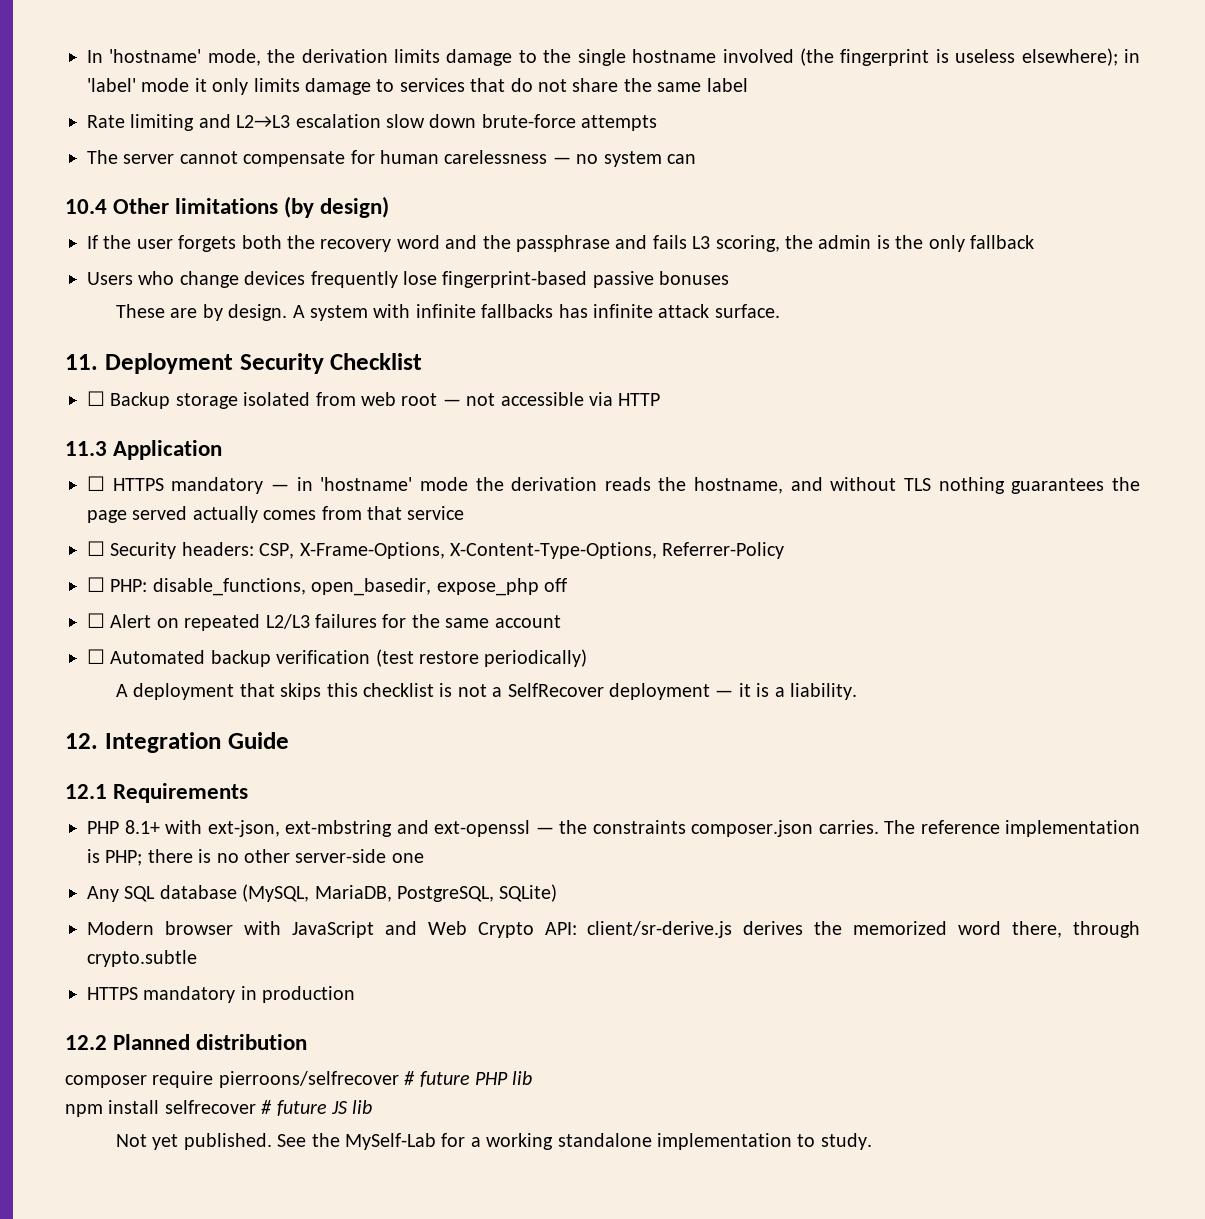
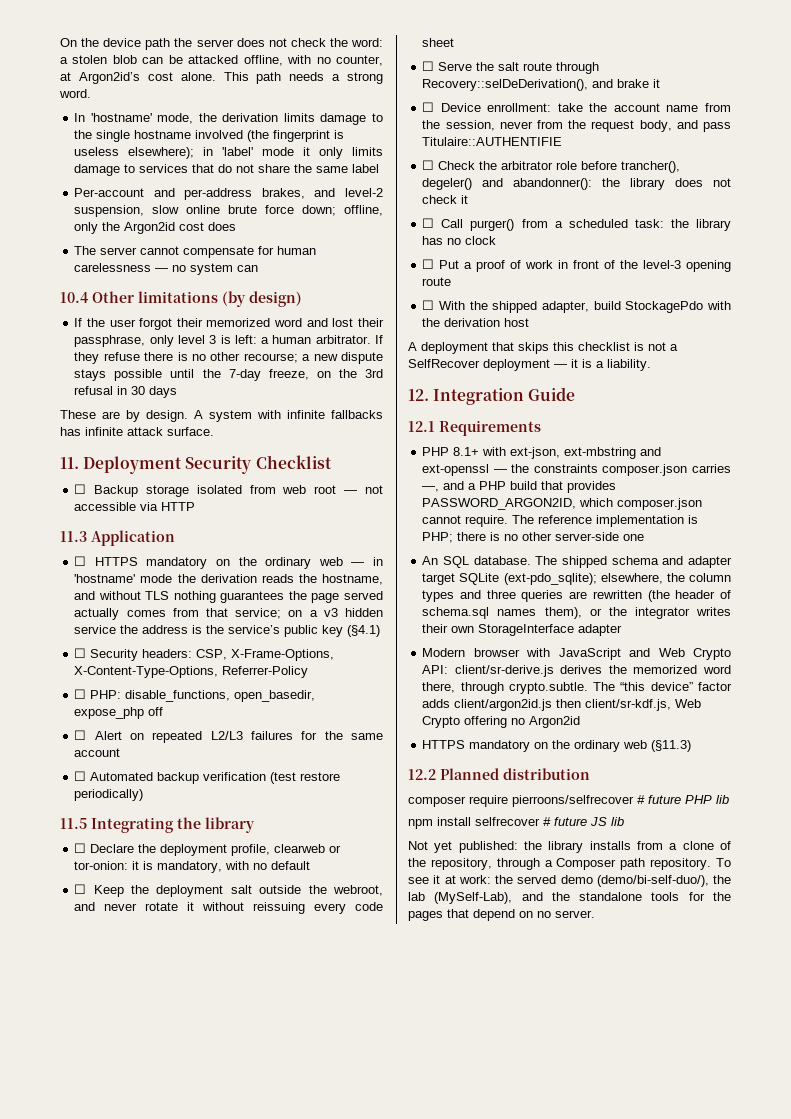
(87, 56) none -> [60,38,383,50] [60,55,384,66] [60,72,383,84] [59,89,91,98] On the device path the server does not check the word: a stolen blob can be attacked offline, with no counter, at Argon2id’s cost alone. This path needs a strong word. //
[87,114,658,131] Rate limiting and L2→L3 escalation slow down brute-force attempts -> [74,188,383,200] [74,205,383,217] [74,222,237,234] Per-account and per-address brakes, and level-2 suspension, slow online brute force down; offline, only the Argon2id cost does
[178,235,1034,252] [87,271,730,288] forgets both the recovery word and the passphrase and fails L3 scoring, the admin is the only fallback // Users who change devices frequently lose fingerprint-based passive bonuses -> [139,318,384,330] [74,335,384,347] [74,352,383,364] [74,369,383,381] [74,386,178,398] forgot their memorized word and lost their passphrase, only level 3 is left: a human arbitrator. If they refuse there is no other recourse; a new dispute stays possible until the 7-day freeze, on the 3rd refusal in 30 days
(264, 485) none -> [216,557,343,569] on the ordinary web
[407,506,465,520] service -> [235,608,383,619] [74,625,381,637] service; on a v3 hidden service the address is the service’s public key (§4.1)
(588, 658) none -> [60,817,255,833] [74,843,342,856] [74,861,311,873] [74,884,383,897] [74,902,383,914] [422,38,455,47] [422,61,600,74] [422,79,661,91] [422,102,731,112] [422,120,731,132] [422,137,563,146] [422,160,681,173] [422,178,731,190] [422,195,469,204] [422,218,731,231] [422,236,497,245] [422,259,731,272] [422,277,452,286] [422,300,731,313] [422,318,530,327] // 11.5 Integrating the library // ☐ Declare the deployment profile, clearweb or tor-onion: it is mandatory, with no default // ☐ Keep the deployment salt outside the webroot, and never rotate it without reissuing every code sheet // ☐ Serve the salt route through Recovery::selDeDerivation(), and brake it // ☐ Device enrollment: take the account name from the session, never from the request body, and pass Titulaire::AUTHENTIFIE // ☐ Check the arbitrator role before trancher(), degeler() and abandonner(): the library does not check it // ☐ Call purger() from a scheduled task: the library has no clock // ☐ Put a proof of work in front of the level-3 opening route // ☐ With the shipped adapter, build StockagePdo with the derivation host
[818,820,879,834] carries. -> [692,464,731,473] [422,481,617,493] [422,498,703,510] [422,515,509,527] carries —, and a PHP build that provides PASSWORD_ARGON2ID, which composer.json cannot require.
[87,884,558,902] Any SQL database (MySQL, MariaDB, PostgreSQL, SQLite) -> [422,556,732,568] [422,573,731,585] [422,590,731,602] [422,607,731,619] [422,624,623,636] An SQL database. The shipped schema and adapter target SQLite (ext-pdo_sqlite); elsewhere, the column types and three queries are rewritten (the header of schema.sql names them), or the integrator writes their own StorageInterface adapter
[87,950,197,967] [87,986,356,1003] crypto.subtle // HTTPS mandatory in production -> [508,682,732,694] [422,699,702,711] [422,716,581,728] [422,740,692,752] crypto.subtle. The “this device” factor adds client/argon2id.js then client/sr-kdf.js, Web Crypto offering no Argon2id // HTTPS mandatory on the ordinary web (§11.3)
[183,1133,872,1150] published. See the MySelf-Lab for a working standalone implementation to study. -> [458,841,731,853] [408,858,731,870] [408,875,731,887] [408,892,731,904] [408,909,595,921] published: the library installs from a clone of the repository, through a Composer path repository. To see it at work: the served demo (demo/bi-self-duo/), the lab (MySelf-Lab), and the standalone tools for the pages that depend on no server.

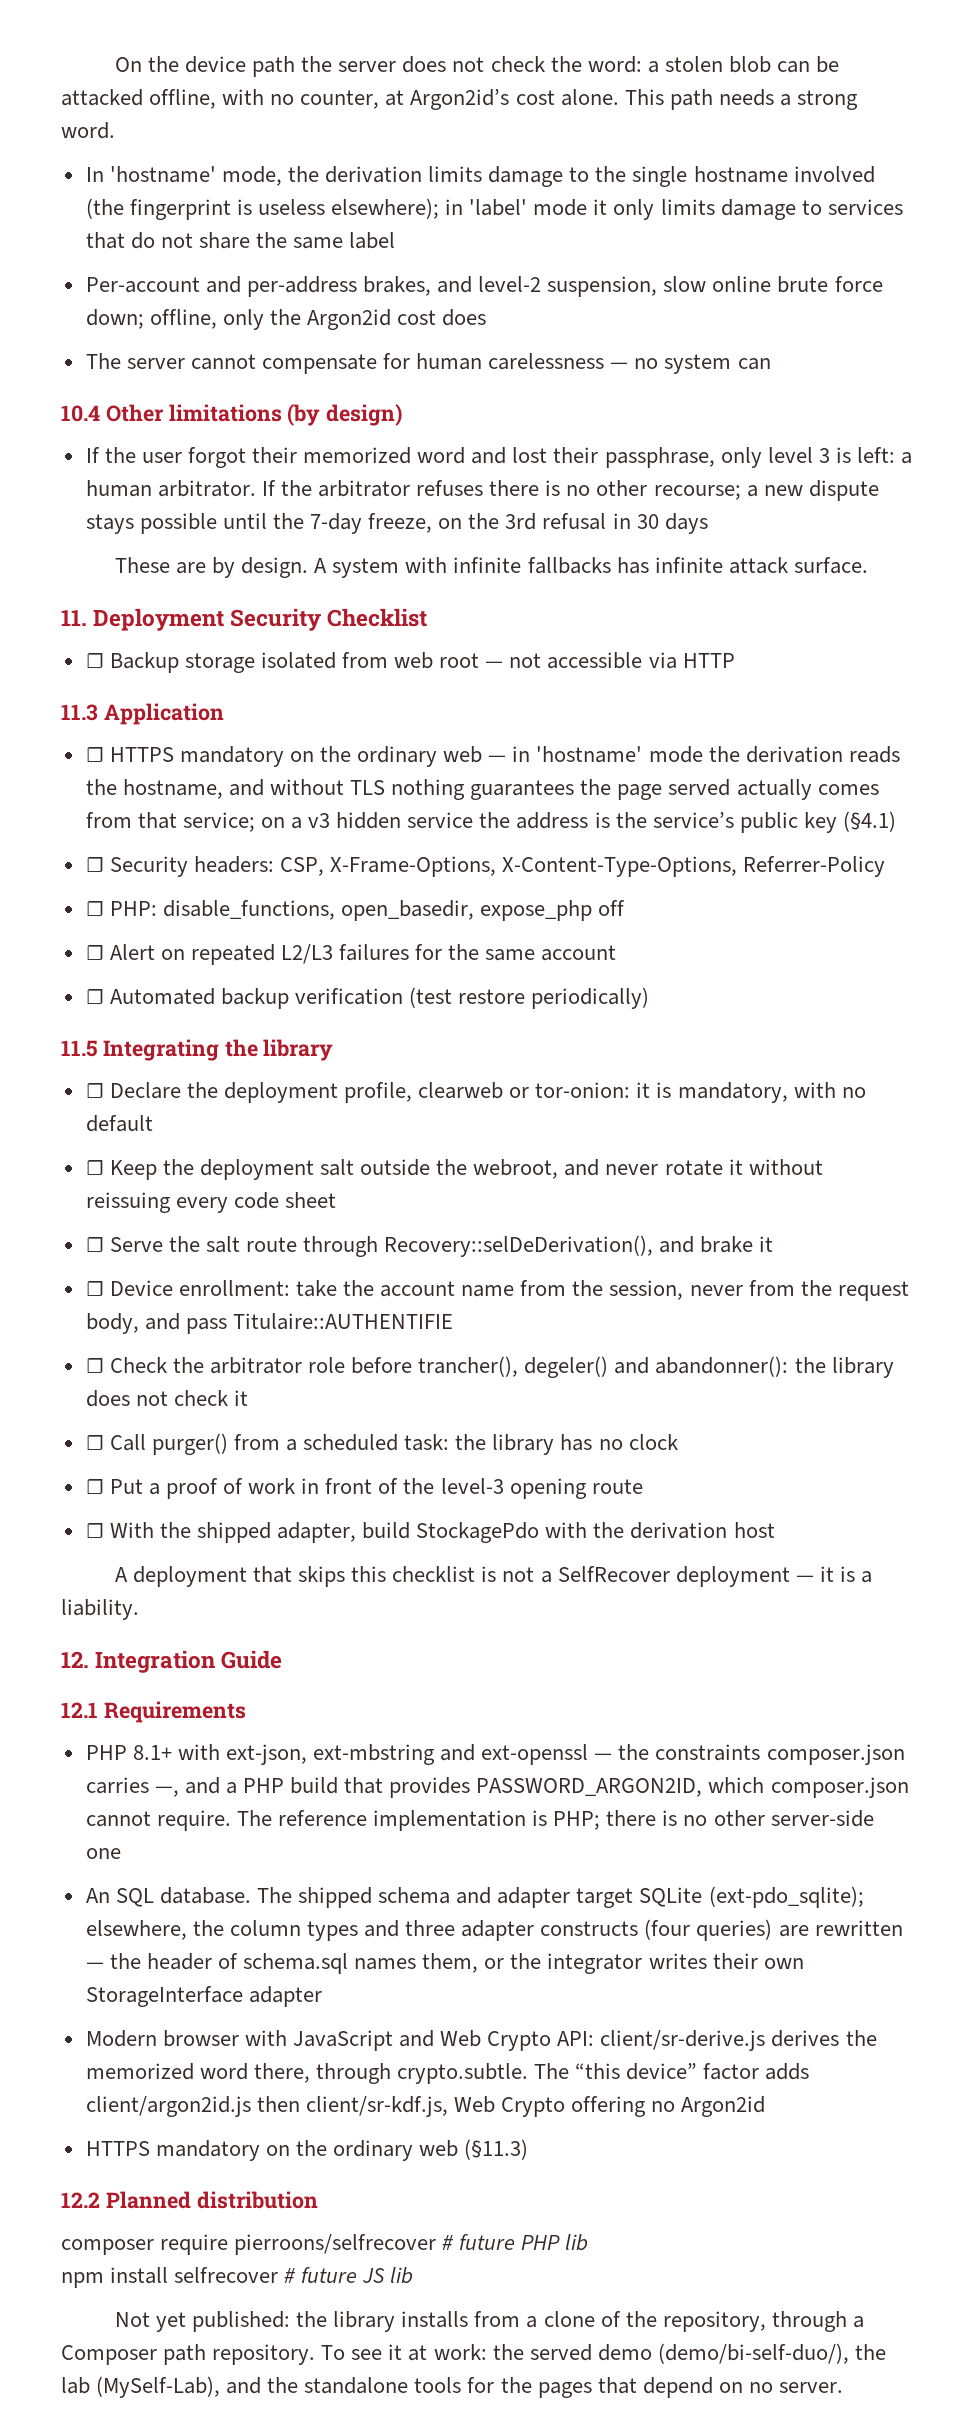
[74,352,140,364] they refuse -> [280,480,484,497] the arbitrator refuses
[521,590,670,602] queries are rewritten (the -> [461,1919,903,1941] [85,1953,141,1969] adapter constructs (four queries) are rewritten — the
[544,607,582,619] them), -> [422,1953,479,1973] them,

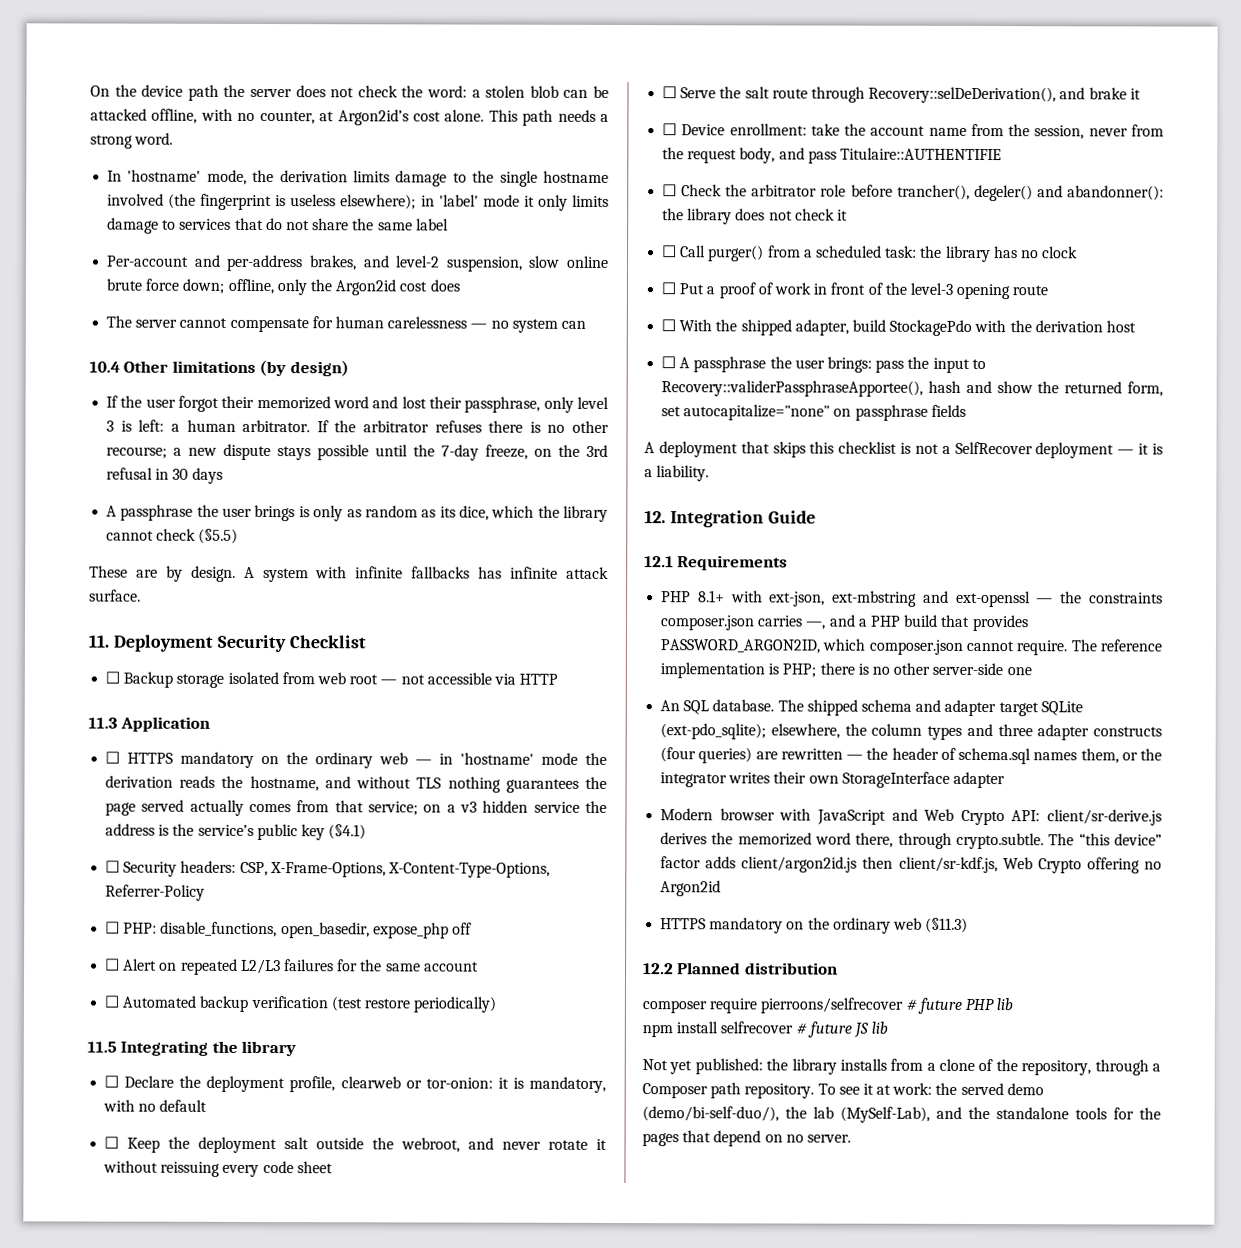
(708, 523) none -> [106,504,608,522] [106,528,239,544] // A passphrase the user brings is only as random as its dice, which the library cannot check (§5.5)
(775, 1530) none -> [661,356,986,373] [661,380,1163,397] [661,404,966,421] // ☐ A passphrase the user brings: pass the input to Recovery::validerPassphraseApportee(), hash and show the returned form, set autocapitalize="none" on passphrase fields

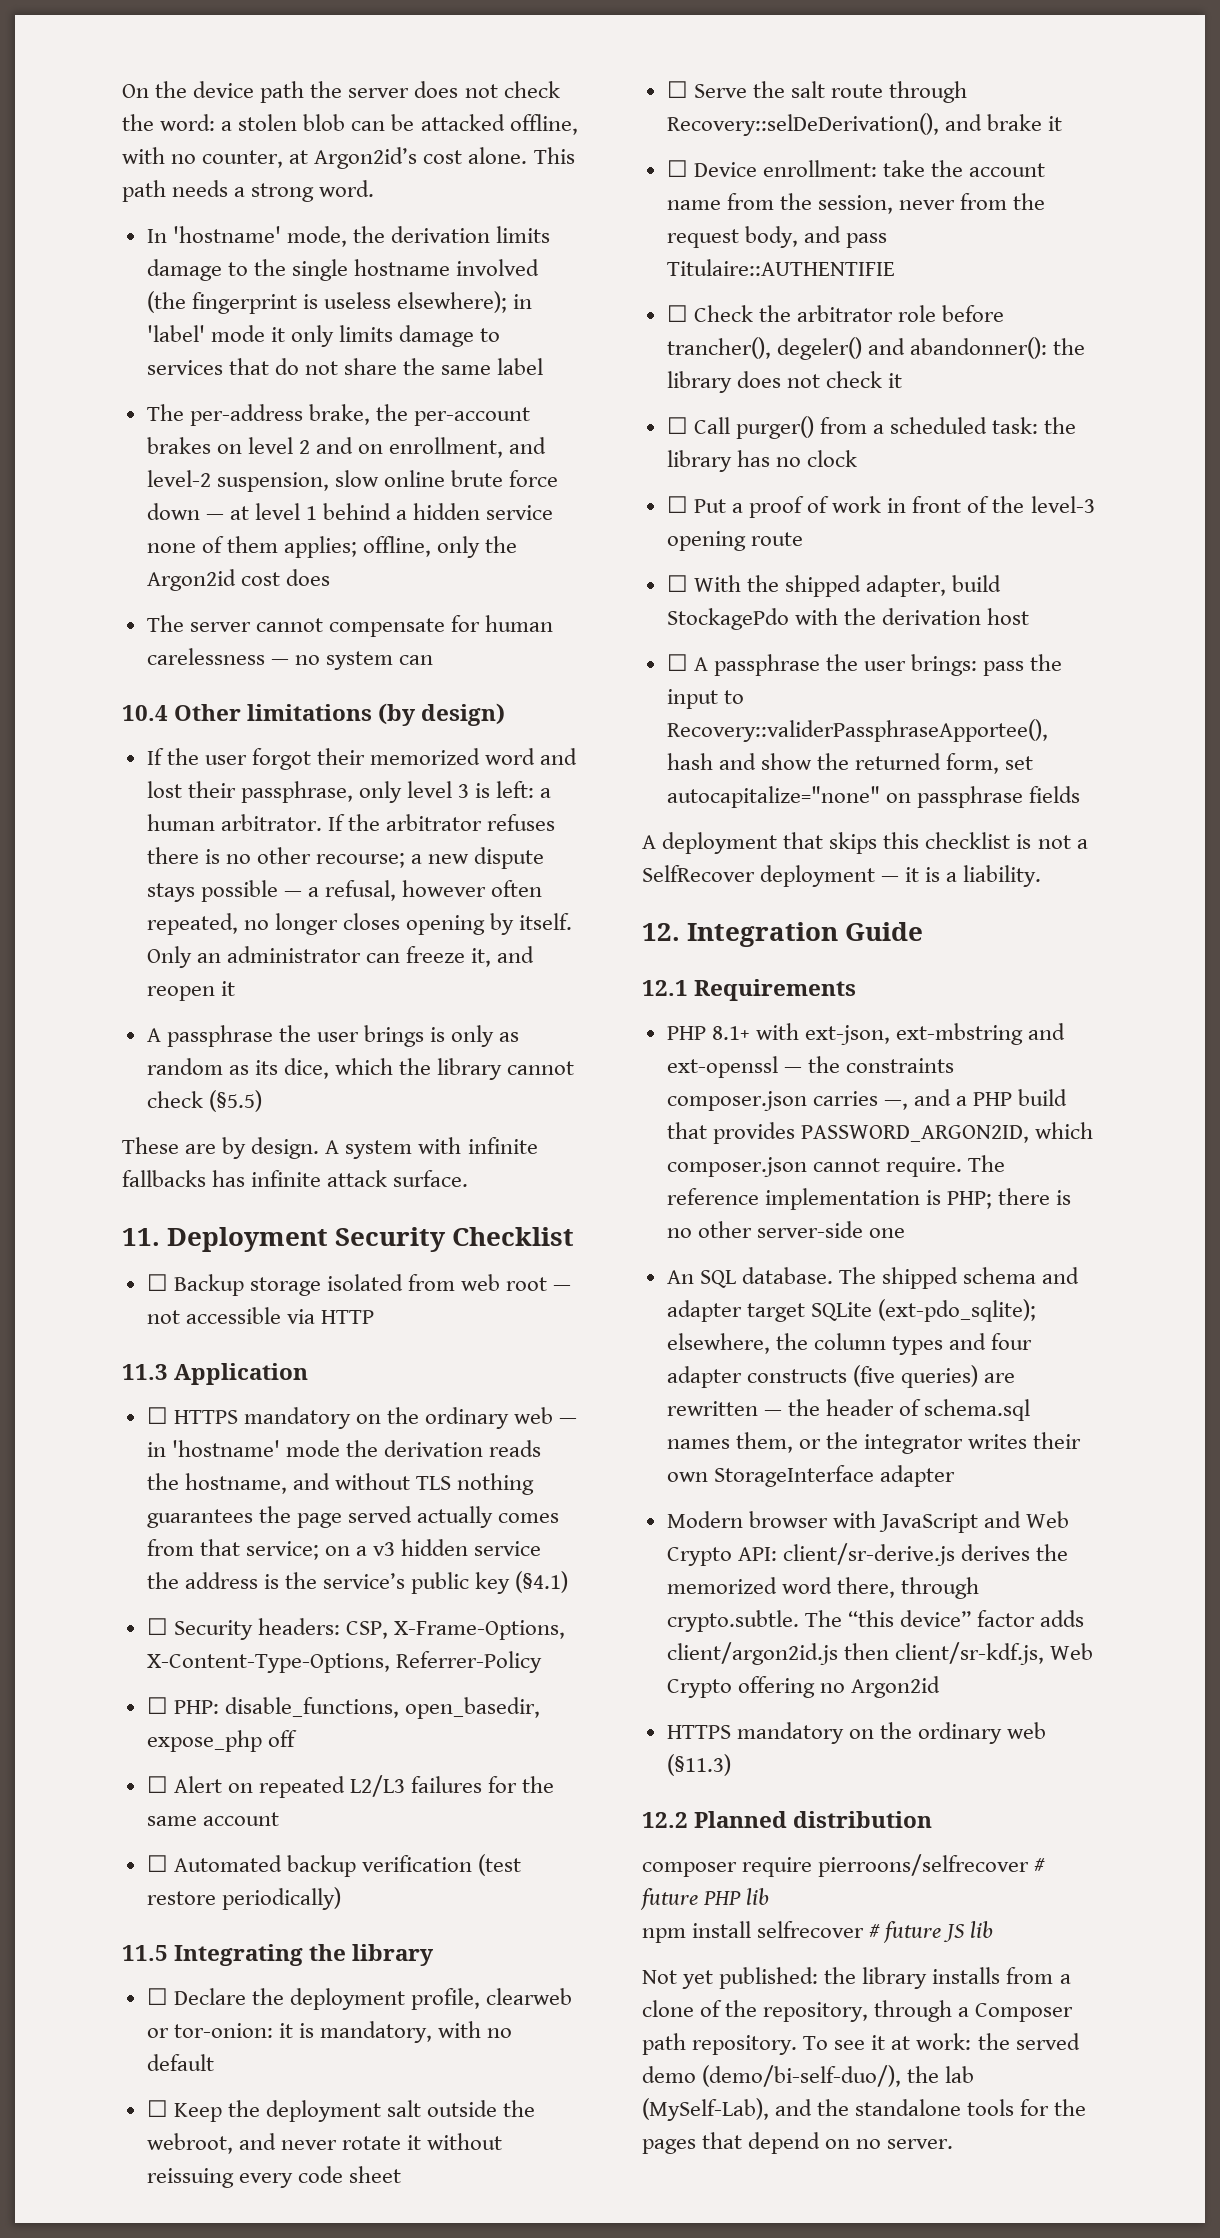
[106,254,357,272] Per-account and per-address brakes, -> [146,404,531,426] [146,437,504,458] The per-address brake, the per-account brakes on level 2 and on enrollment,
[182,278,225,294] down; -> [146,503,554,520] [146,536,357,558] down — at level 1 behind a hidden service none of them applies;
[375,444,608,461] [106,467,223,484] until the 7-day freeze, on the 3rd refusal in 30 days -> [283,880,543,901] [146,913,573,935] [146,946,535,968] [146,981,235,1001] — a refusal, however often repeated, no longer closes opening by itself. Only an administrator can freeze it, and reopen it
[997,724,1033,737] three -> [991,1333,1033,1350] four
[660,747,697,763] (four -> [852,1365,895,1387] (five

